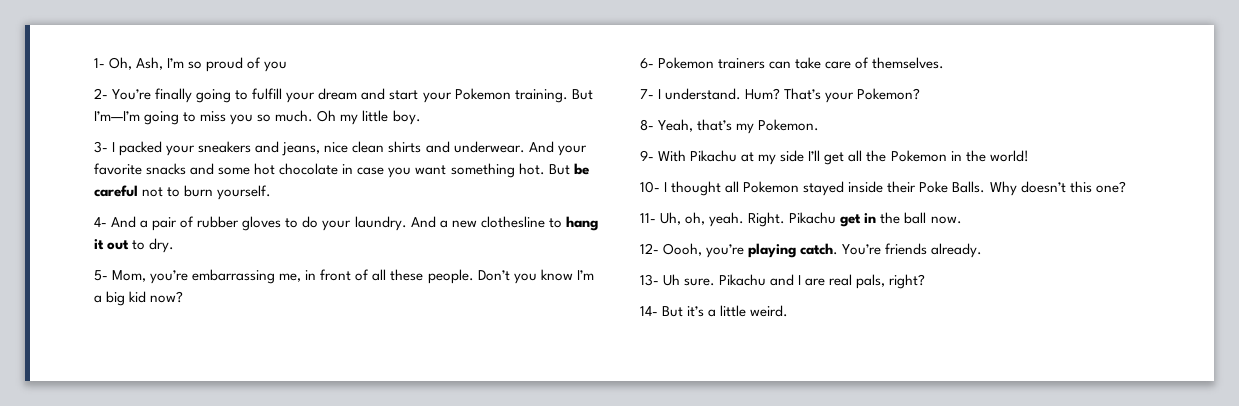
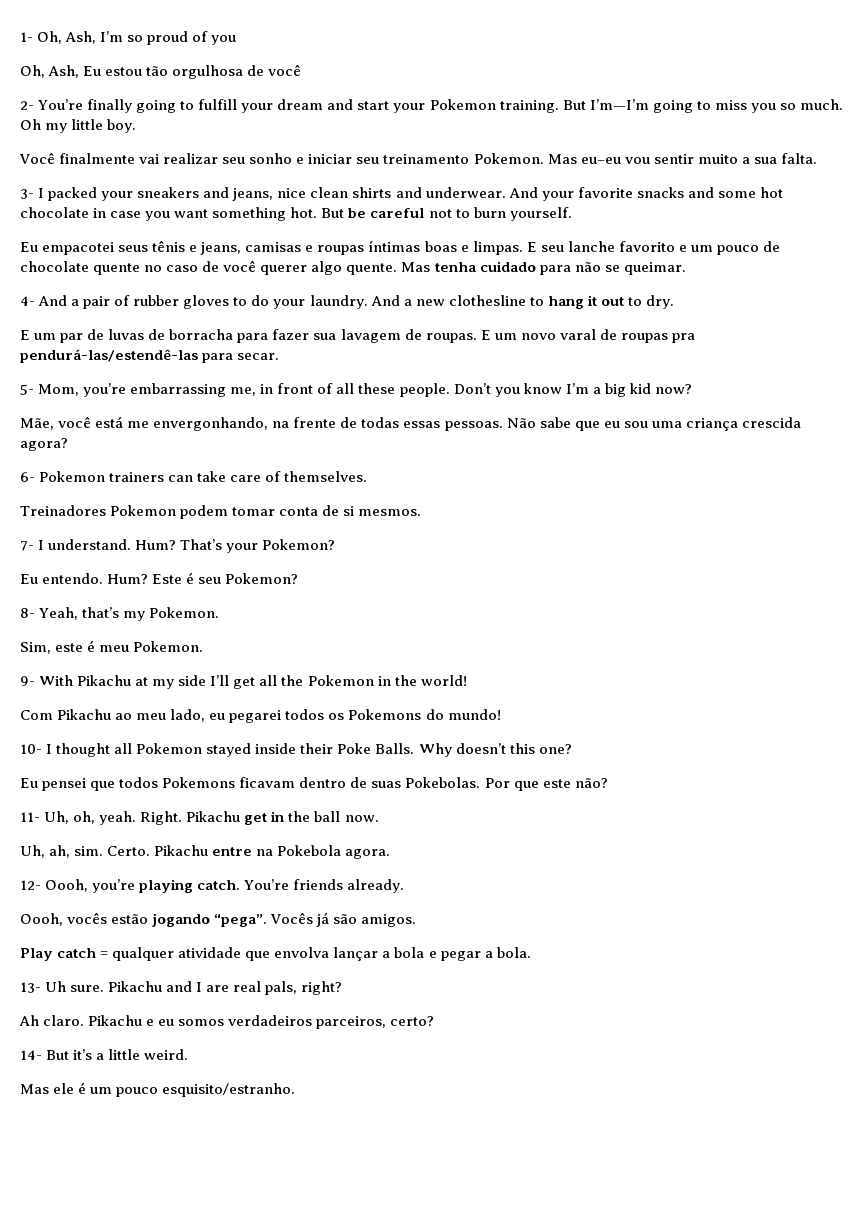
(288, 66) none -> [20,64,302,79] // Oh, Ash, Eu estou tão orgulhosa de você
(421, 117) none -> [19,152,817,164] // Você finalmente vai realizar seu sonho e iniciar seu treinamento Pokemon. Mas eu–eu vou sentir muito a sua falta.
(272, 192) none -> [20,240,780,255] [20,260,686,275] // Eu empacotei seus tênis e jeans, camisas e roupas íntimas boas e limpas. E seu lanche favorito e um pouco de chocolate quente no caso de você querer algo quente. Mas tenha cuidado para não se queimar.
(175, 245) none -> [20,329,695,343] [20,349,280,363] // E um par de luvas de borracha para fazer sua lavagem de roupas. E um novo varal de roupas pra pendurá-las/estendê-las para secar.
(184, 297) none -> [20,416,801,431] [20,438,68,451] // Mãe, você está me envergonhando, na frente de todas essas pessoas. Não sabe que eu sou uma criança crescida agora?
(945, 63) none -> [20,505,422,519] // Treinadores Pokemon podem tomar conta de si mesmos.
(921, 94) none -> [20,572,299,584] // Eu entendo. Hum? Este é seu Pokemon?
(820, 125) none -> [20,640,204,654] // Sim, este é meu Pokemon.
(1029, 156) none -> [20,709,501,723] // Com Pikachu ao meu lado, eu pegarei todos os Pokemons do mundo!
(1126, 187) none -> [20,777,608,791] // Eu pensei que todos Pokemons ficavam dentro de suas Pokebolas. Por que este não?
(962, 220) none -> [20,845,391,859] // Uh, ah, sim. Certo. Pikachu entre na Pokebola agora.
(983, 250) none -> [20,912,417,927] [20,947,531,961] // Oooh, vocês estão jogando “pega”. Vocês já são amigos. // Play catch = qualquer atividade que envolva lançar a bola e pegar a bola.
(926, 281) none -> [19,1015,435,1029] // Ah claro. Pikachu e eu somos verdadeiros parceiros, certo?
(789, 311) none -> [20,1082,296,1097] // Mas ele é um pouco esquisito/estranho.

